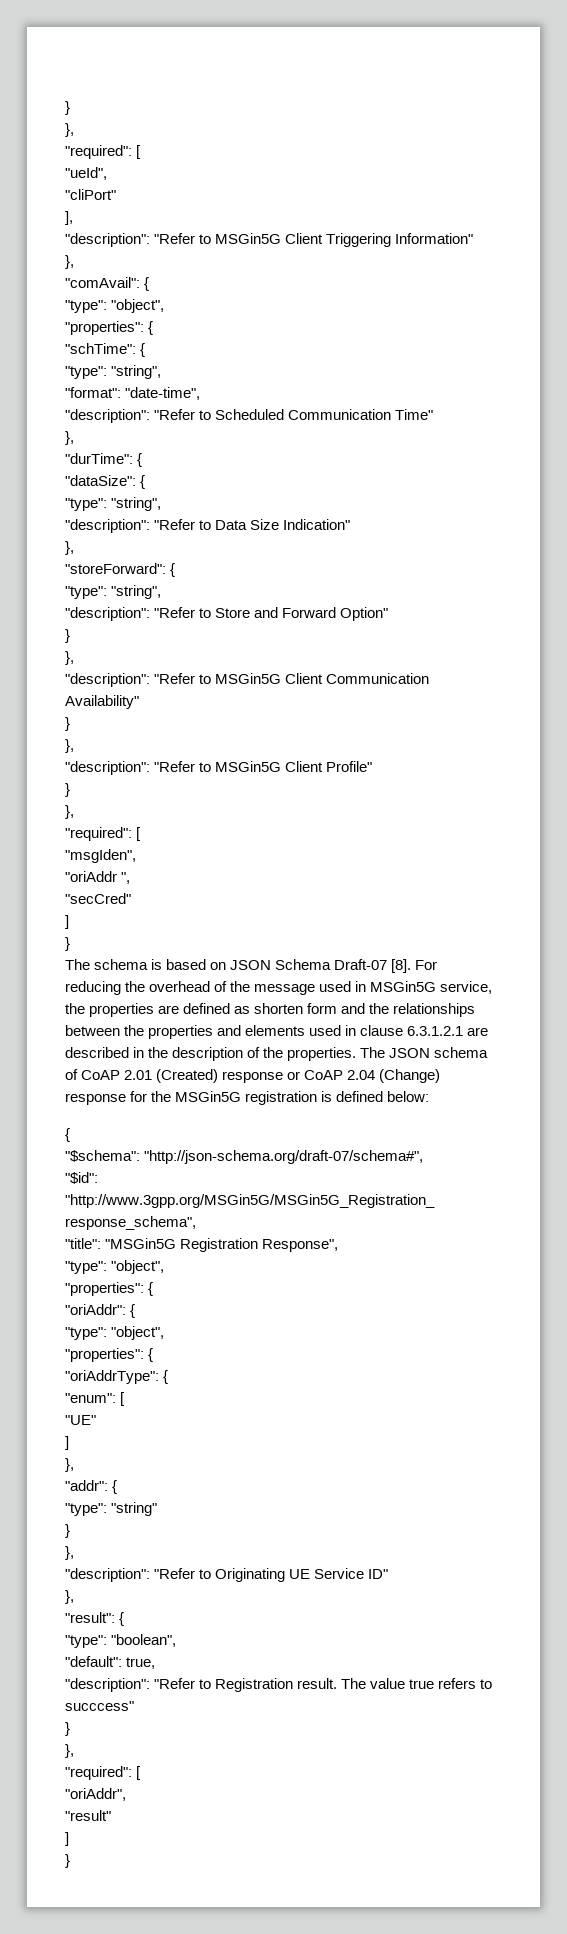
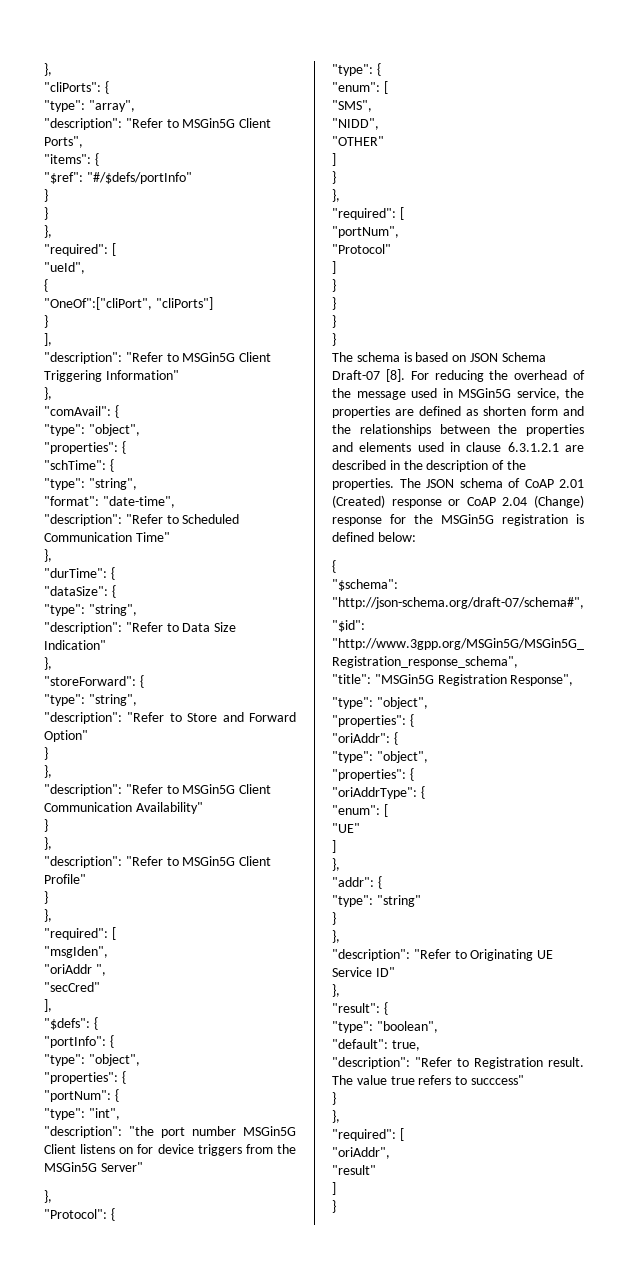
(65, 108) none -> [44,63,52,76] [44,81,109,94] [44,100,135,112] [44,118,272,130] [44,136,83,148] [44,153,99,166] [44,172,192,184] [44,189,48,202] }, // "cliPorts": { // "type": "array", // "description": "Refer to MSGin5G Client Ports", // "items": { // "$ref": "#/$defs/portInfo" // } //
[65,189,116,200] "cliPort" -> [44,279,48,292] [44,297,213,310] [44,315,48,328] { // "OneOf":["cliPort", "cliPorts"] // }
[65,915,69,929] ] -> [44,999,52,1012] [44,1017,98,1030] [44,1035,114,1048] [44,1054,140,1066] [44,1071,126,1084] [44,1089,119,1102] [44,1108,120,1120] [44,1126,296,1138] [44,1144,296,1156] [44,1162,143,1172] [44,1190,52,1203] [44,1208,115,1221] [332,63,381,76] [332,81,388,94] [332,100,372,112] [332,118,379,130] [332,136,384,146] [332,153,336,166] [332,171,336,184] [332,189,340,202] [332,207,404,220] [332,226,399,238] [332,244,391,254] [332,261,336,274] [332,279,336,292] [332,297,336,310] [332,315,336,328] ], // "$defs": { // "portInfo": { // "type": "object", // "properties": { // "portNum": { // "type": "int", // "description": "the port number MSGin5G Client listens on for device triggers from the MSGin5G Server" // }, // "Protocol": { // "type": { // "enum": [ // "SMS", // "NIDD", // "OTHER" // ] // } // }, // "required": [ // "portNum", // "Protocol" // ] // } // } // }

